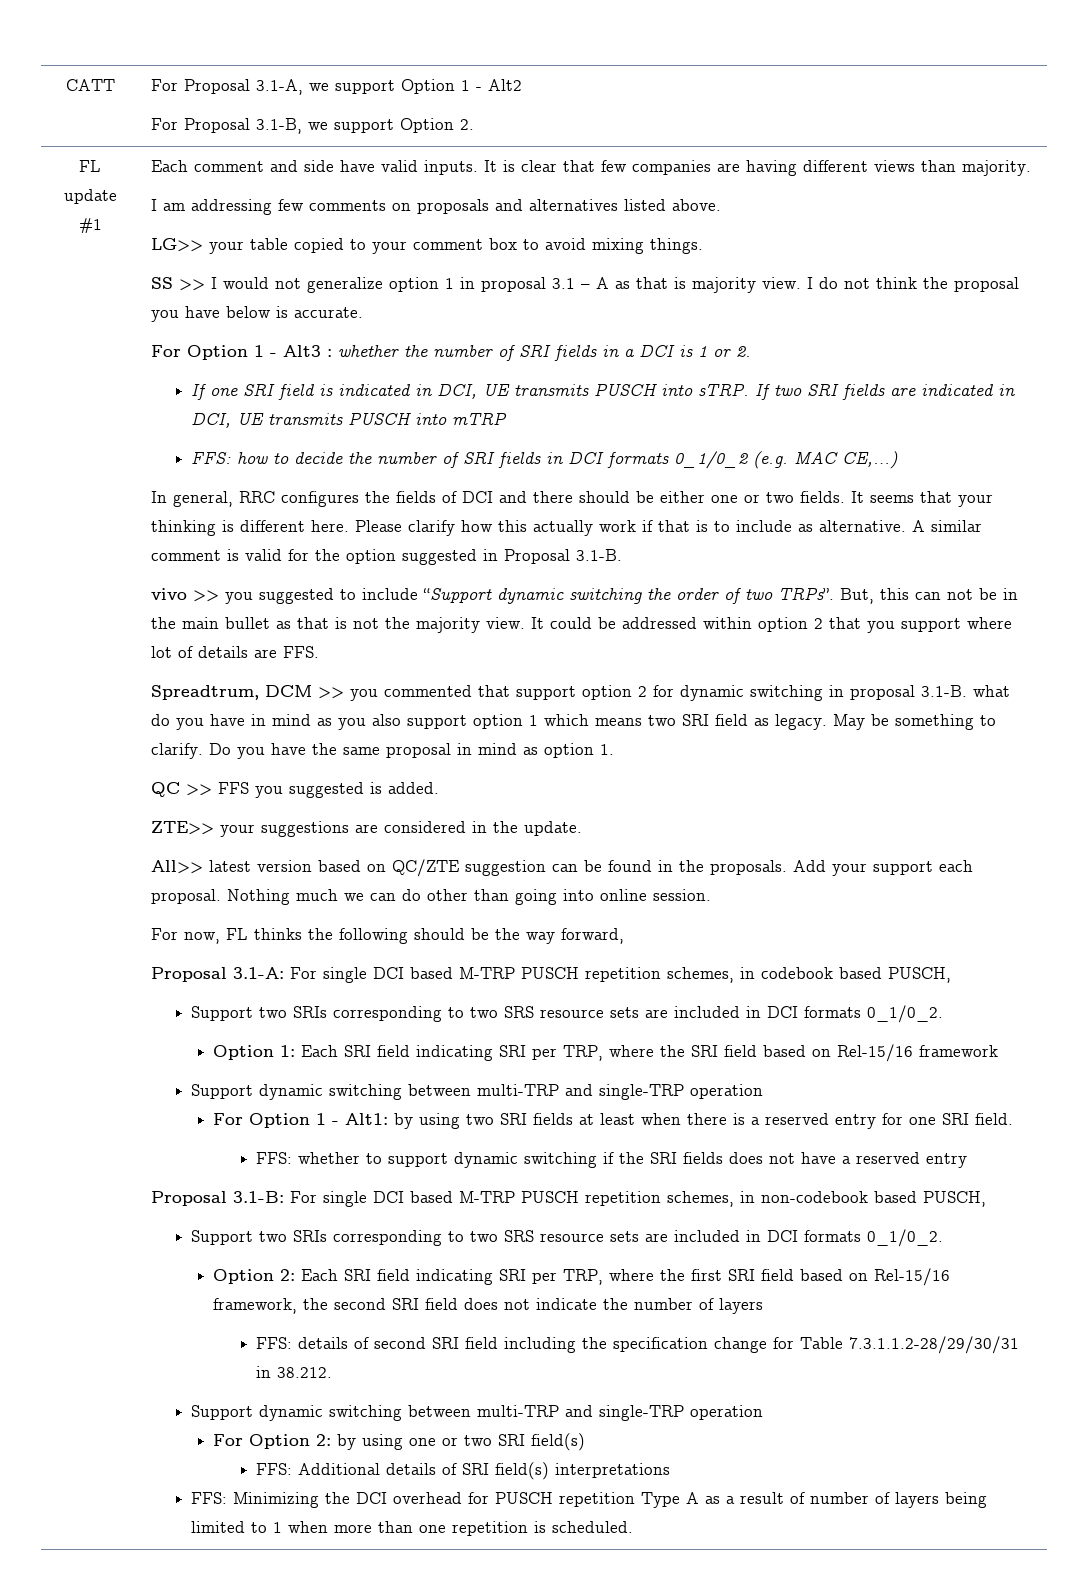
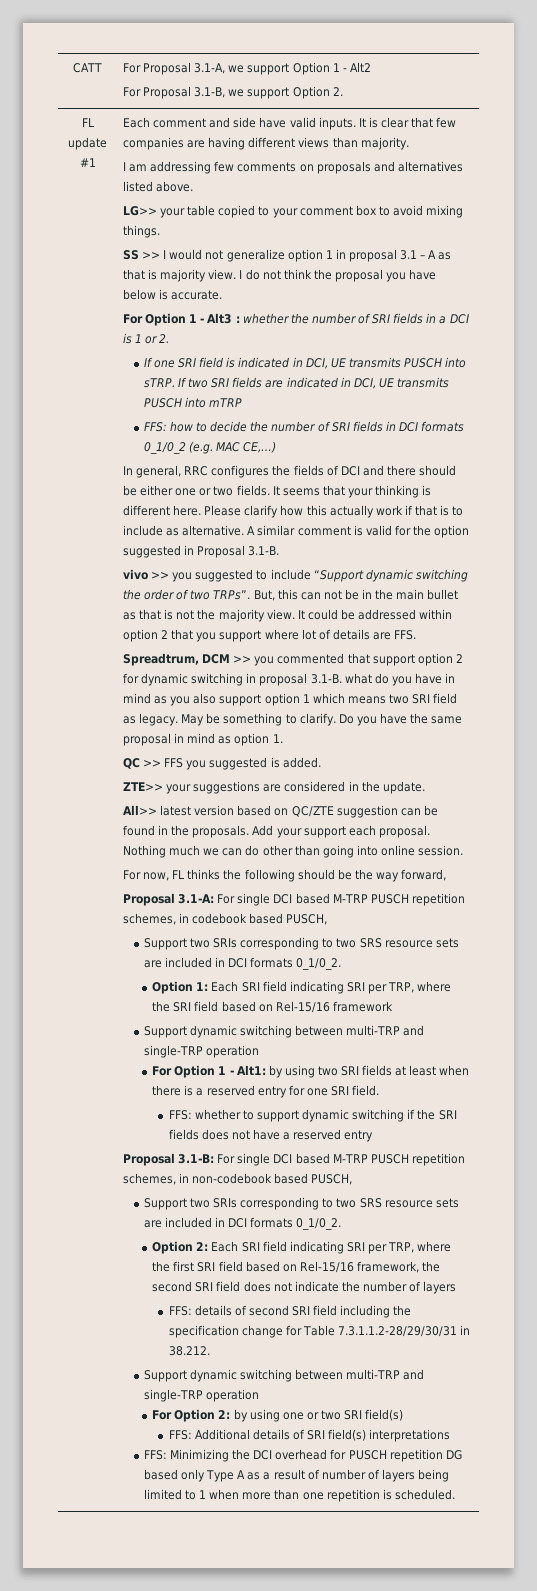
(636, 1499) none -> [445,1450,462,1460] [143,1469,206,1482] DG based only

